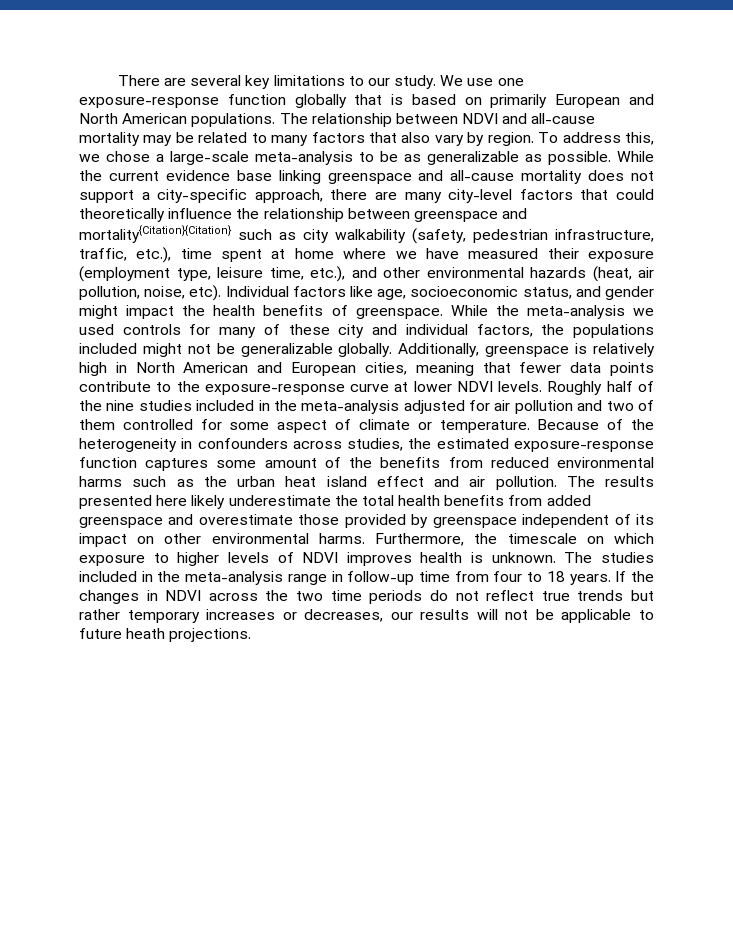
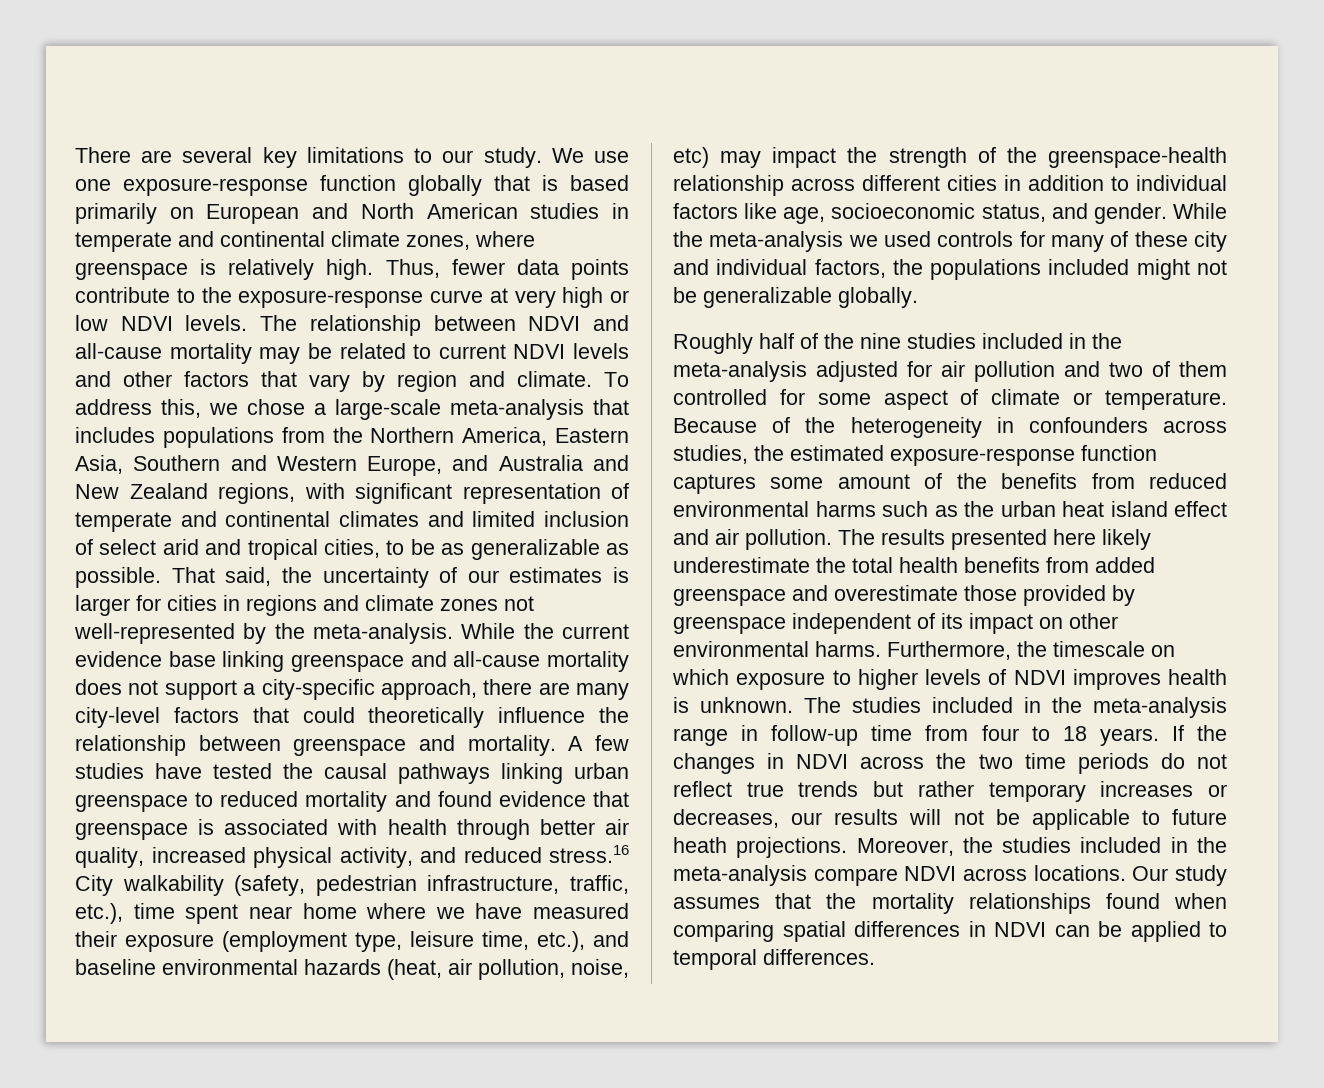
[464,94,548,108] on primarily -> [75,203,194,224] primarily on
[191,113,276,127] populations. -> [530,203,629,219] [75,231,535,252] [75,259,630,280] [75,287,629,308] [75,315,248,331] studies in temperate and continental climate zones, where greenspace is relatively high. Thus, fewer data points contribute to the exposure-response curve at very high or low NDVI levels.
[271,132,431,146] many factors that also -> [438,343,629,359] [75,371,297,387] current NDVI levels and other factors that
[487,132,534,146] region. -> [397,371,592,392] region and climate.
(353, 158) none -> [593,399,629,415] [75,427,629,448] [75,455,629,476] [75,483,629,504] [75,511,629,532] [75,539,380,560] that includes populations from the Northern America, Eastern Asia, Southern and Western Europe, and Australia and New Zealand regions, with significant representation of temperate and continental climates and limited inclusion of select arid and tropical cities,
(611, 158) none -> [171,567,629,588] [75,595,534,616] [74,623,453,644] That said, the uncertainty of our estimates is larger for cities in regions and climate zones not well-represented by the meta-analysis.
[79,225,329,243] mortality{Citation}{Citation} such as city -> [467,735,630,756] [75,763,629,784] [75,791,630,812] [75,819,629,840] [75,845,629,868] [75,875,113,896] mortality. A few studies have tested the causal pathways linking urban greenspace to reduced mortality and found evidence that greenspace is associated with health through better air quality, increased physical activity, and reduced stress.16 City
[271,249,286,259] at -> [248,906,292,919] near
[383,267,420,278] other -> [75,959,156,975] baseline
[189,285,289,301] etc). Individual -> [673,147,1227,168] [673,175,1227,196] etc) may impact the strength of the greenspace-health relationship across different cities in addition to individual
[605,286,654,300] [79,305,443,319] gender might impact the health benefits of greenspace. -> [1093,203,1167,224] gender.
[398,343,656,357] [79,362,655,376] [79,381,543,395] Additionally, greenspace is relatively high in North American and European cities, meaning that fewer data points contribute to the exposure-response curve at lower NDVI levels. -> (918, 297) //
(252, 635) none -> [856,837,1227,856] [673,865,1227,886] [673,893,1227,914] [673,921,1227,942] [673,949,875,970] Moreover, the studies included in the meta-analysis compare NDVI across locations. Our study assumes that the mortality relationships found when comparing spatial differences in NDVI can be applied to temporal differences.

